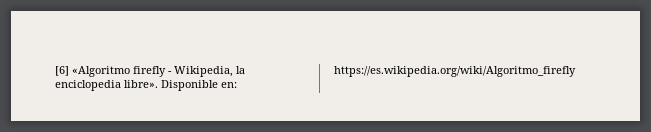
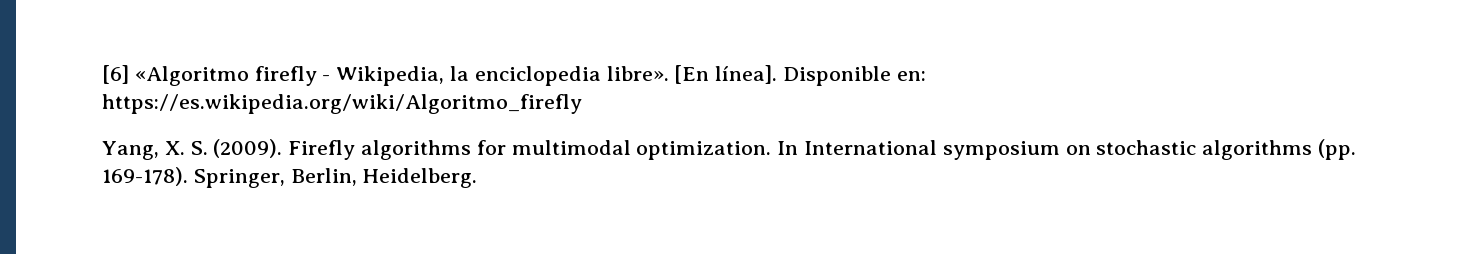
(158, 84) none -> [674,65,778,84] [En línea].
(576, 71) none -> [102,139,1357,160] [102,167,478,188] // Yang, X. S. (2009). Firefly algorithms for multimodal optimization. In International symposium on stochastic algorithms (pp. 169-178). Springer, Berlin, Heidelberg.

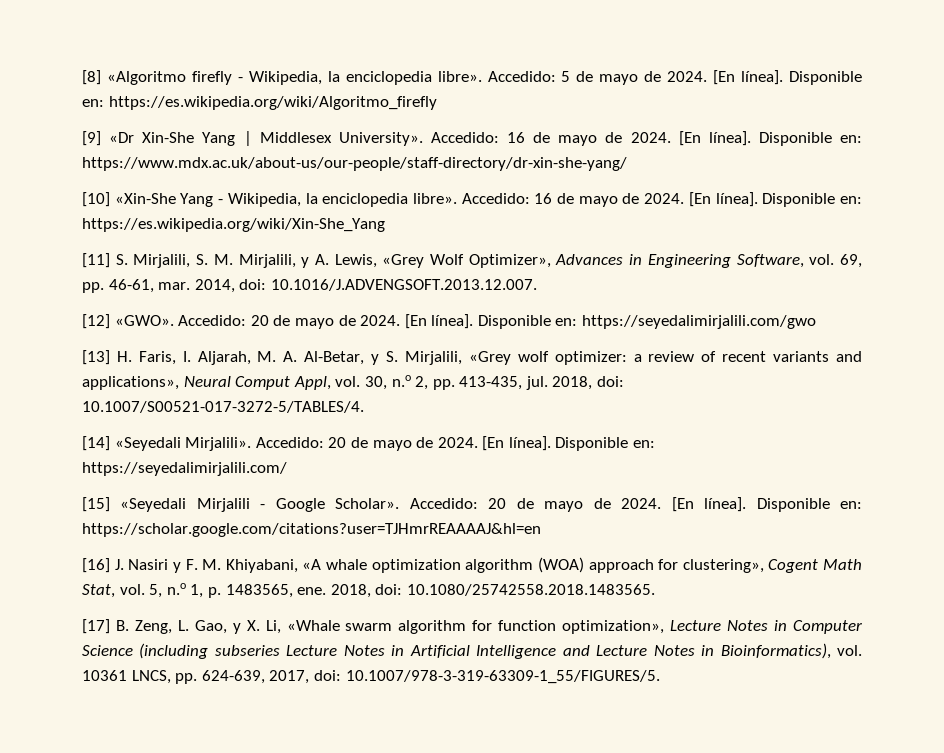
[102,65,129,84] [6] -> [82,70,101,85] [8]
(669, 73) none -> [487,71,708,85] Accedido: 5 de mayo de 2024.
[102,139,1357,160] [102,167,478,188] Yang, X. S. (2009). Firefly algorithms for multimodal optimization. In International symposium on stochastic algorithms (pp. 169-178). Springer, Berlin, Heidelberg. -> [82,131,862,146] [82,157,627,171] [82,192,862,207] [82,218,385,232] [82,253,863,268] [82,279,537,293] [82,314,817,329] [82,350,863,365] [82,375,625,390] [82,401,364,413] [82,436,656,451] [82,462,287,476] [82,497,862,512] [82,523,541,537] [82,557,862,573] [82,583,655,598] [82,619,862,634] [82,643,862,659] [82,670,660,684] [9] «Dr Xin-She Yang | Middlesex University». Accedido: 16 de mayo de 2024. [En línea]. Disponible en: https://www.mdx.ac.uk/about-us/our-people/staff-directory/dr-xin-she-yang/ // [10] «Xin-She Yang - Wikipedia, la enciclopedia libre». Accedido: 16 de mayo de 2024. [En línea]. Disponible en: https://es.wikipedia.org/wiki/Xin-She_Yang // [11] S. Mirjalili, S. M. Mirjalili, y A. Lewis, «Grey Wolf Optimizer», Advances in Engineering Software, vol. 69, pp. 46-61, mar. 2014, doi: 10.1016/J.ADVENGSOFT.2013.12.007. // [12] «GWO». Accedido: 20 de mayo de 2024. [En línea]. Disponible en: https://seyedalimirjalili.com/gwo // [13] H. Faris, I. Aljarah, M. A. Al-Betar, y S. Mirjalili, «Grey wolf optimizer: a review of recent variants and applications», Neural Comput Appl, vol. 30, n.o 2, pp. 413-435, jul. 2018, doi: 10.1007/S00521-017-3272-5/TABLES/4. // [14] «Seyedali Mirjalili». Accedido: 20 de mayo de 2024. [En línea]. Disponible en: https://seyedalimirjalili.com/ // [15] «Seyedali Mirjalili - Google Scholar». Accedido: 20 de mayo de 2024. [En línea]. Disponible en: https://scholar.google.com/citations?user=TJHmrREAAAAJ&hl=en // [16] J. Nasiri y F. M. Khiyabani, «A whale optimization algorithm (WOA) approach for clustering», Cogent Math Stat, vol. 5, n.o 1, p. 1483565, ene. 2018, doi: 10.1080/25742558.2018.1483565. // [17] B. Zeng, L. Gao, y X. Li, «Whale swarm algorithm for function optimization», Lecture Notes in Computer Science (including subseries Lecture Notes in Artificial Intelligence and Lecture Notes in Bioinformatics), vol. 10361 LNCS, pp. 624-639, 2017, doi: 10.1007/978-3-319-63309-1_55/FIGURES/5.

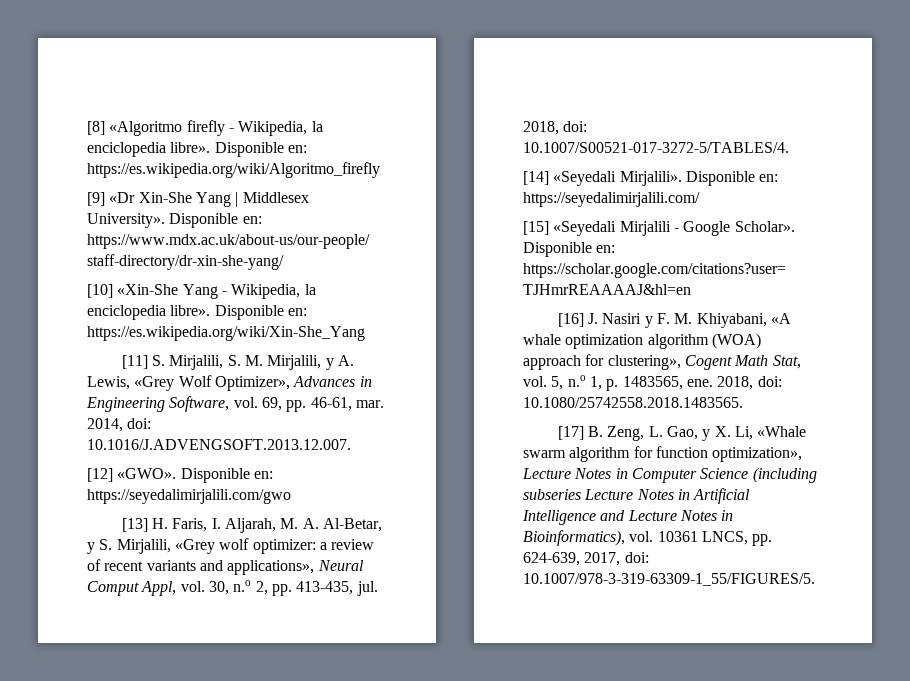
[487,70,784,85] Accedido: 5 de mayo de 2024. [En línea]. -> (211, 147) none
[430,131,751,146] Accedido: 16 de mayo de 2024. [En línea]. -> (165, 220) none
[461,192,758,207] Accedido: 16 de mayo de 2024. [En línea]. -> (211, 310) none
[178,314,474,329] Accedido: 20 de mayo de 2024. [En línea]. -> (177, 473) none
[255,436,551,451] Accedido: 20 de mayo de 2024. [En línea]. -> (682, 178) none
[409,497,747,512] Accedido: 20 de mayo de 2024. [En línea]. -> (795, 226) none

